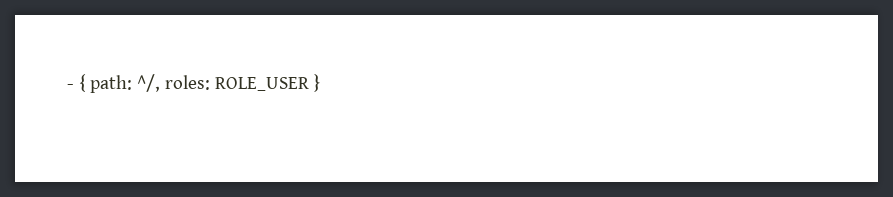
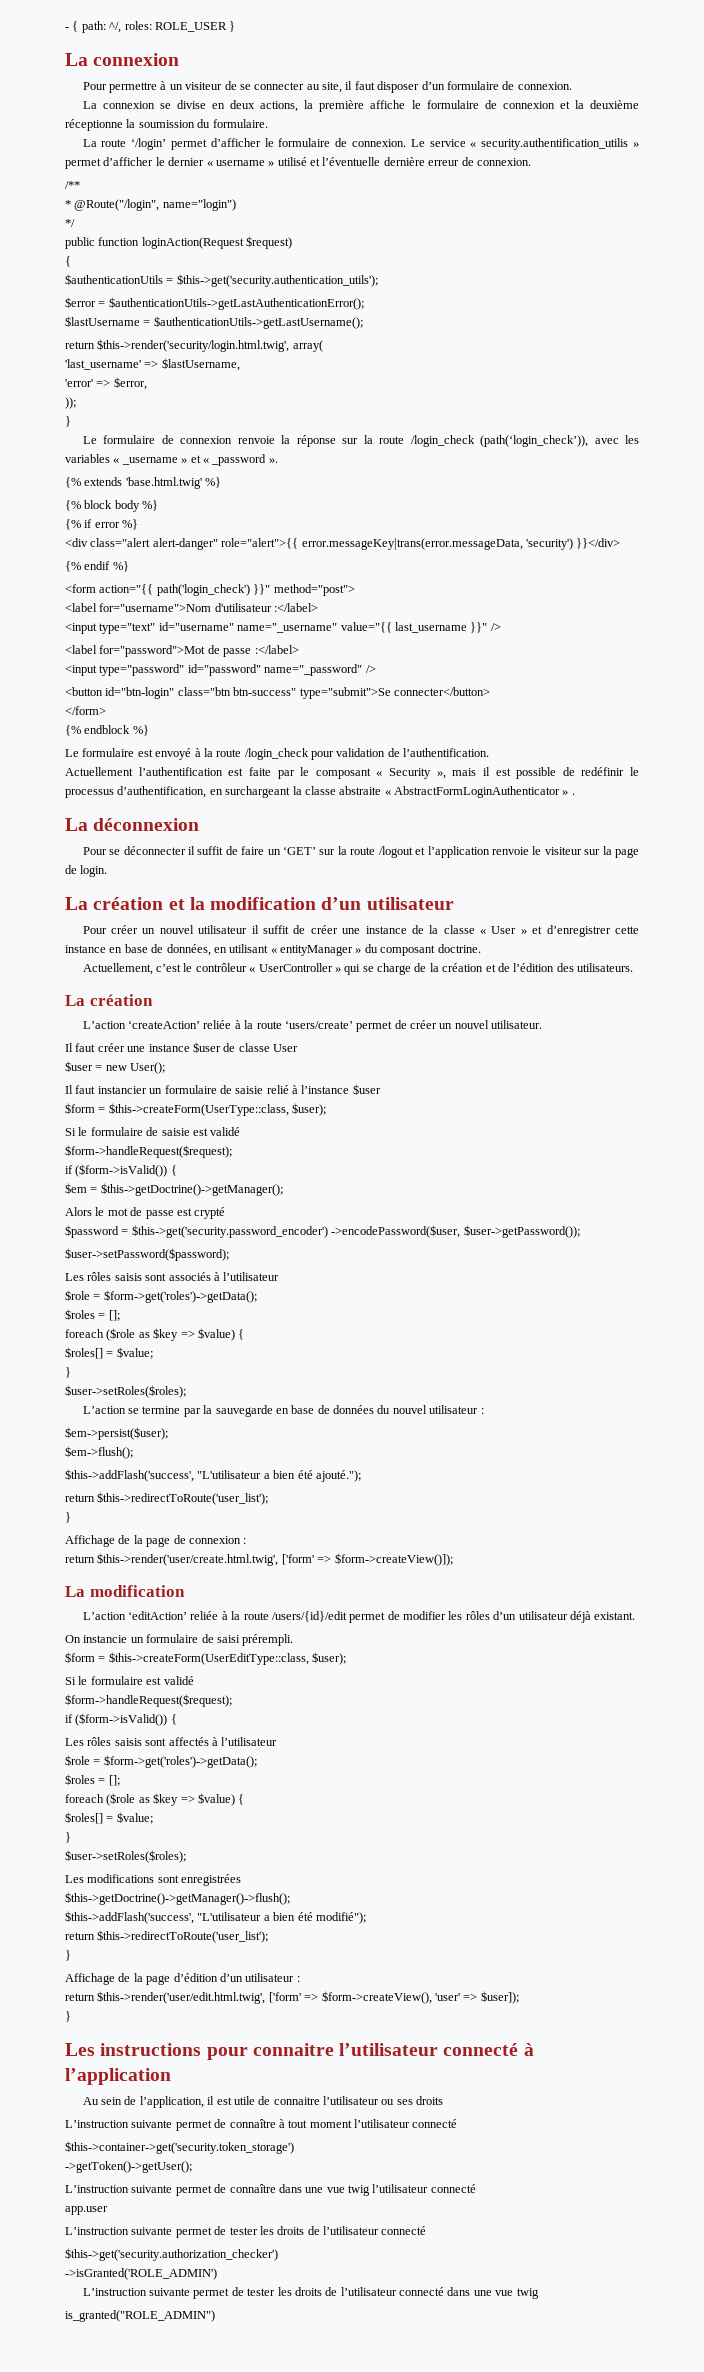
(320, 83) none -> [65,53,180,66] [82,81,572,93] [82,100,639,112] [65,119,268,131] [82,138,639,150] [65,157,531,169] [65,181,80,189] [65,199,236,211] [65,219,75,227] [65,236,293,249] [65,256,71,267] [65,274,378,287] [65,297,364,310] [65,316,363,329] [65,339,323,352] [65,358,240,371] [65,377,147,390] [65,397,76,409] [65,416,71,427] [82,435,639,447] [65,454,278,466] [65,477,222,489] [65,500,159,512] [65,519,139,530] [65,538,621,550] [65,561,129,572] [65,584,355,596] [65,603,319,612] [65,622,501,634] [65,645,299,657] [65,664,376,676] [65,687,490,699] [65,706,106,715] [65,725,149,736] [65,748,490,760] [65,767,639,779] [65,786,575,798] [65,818,200,831] [82,846,639,858] [65,865,108,877] [65,897,454,910] [82,925,639,937] [65,944,481,956] [82,963,634,975] [65,994,153,1006] [82,1020,543,1032] [65,1042,298,1053] [65,1061,166,1074] [65,1084,381,1095] [65,1103,327,1116] [65,1127,241,1136] [65,1145,232,1158] [65,1164,177,1177] [65,1183,283,1196] [65,1207,226,1219] [65,1225,580,1238] [65,1248,229,1261] [65,1272,280,1281] [65,1290,257,1303] [65,1309,120,1321] [65,1328,245,1341] [65,1347,153,1359] [65,1367,71,1378] [65,1385,186,1398] [82,1405,484,1417] [65,1427,168,1440] [65,1446,133,1459] [65,1469,361,1482] [65,1492,269,1505] [65,1512,71,1523] [65,1535,247,1547] [65,1553,453,1566] [65,1585,185,1597] [82,1611,636,1623] [65,1634,294,1646] [65,1652,347,1665] [65,1676,194,1685] [65,1694,232,1707] [65,1713,177,1726] [65,1737,278,1746] [65,1755,257,1768] [65,1774,120,1786] [65,1793,245,1806] [65,1812,153,1824] [65,1832,71,1843] [65,1850,186,1863] [65,1874,242,1886] [65,1892,290,1905] [65,1911,366,1924] [65,1930,269,1943] [65,1950,71,1961] [65,1973,300,1985] [65,1991,519,2004] [65,2011,71,2022] [65,2043,534,2060] [65,2068,171,2085] [82,2096,444,2108] [65,2119,458,2131] [65,2141,294,2154] [65,2161,192,2173] [65,2184,476,2196] [65,2206,108,2215] [65,2226,427,2238] [65,2248,278,2261] [65,2268,217,2280] [82,2287,539,2299] [65,2310,215,2322] // La connexion // Pour permettre à un visiteur de se connecter au site, il faut disposer d’un formulaire de connexion. // La connexion se divise en deux actions, la première affiche le formulaire de connexion et la deuxième réceptionne la soumission du formulaire. // La route ‘/login’ permet d’afficher le formulaire de connexion. Le service « security.authentification_utilis » permet d’afficher le dernier « username » utilisé et l’éventuelle dernière erreur de connexion. // /** // * @Route("/login", name="login") // */ // public function loginAction(Request $request) // { // $authenticationUtils = $this->get('security.authentication_utils'); // $error = $authenticationUtils->getLastAuthenticationError(); // $lastUsername = $authenticationUtils->getLastUsername(); // return $this->render('security/login.html.twig', array( // 'last_username' => $lastUsername, // 'error' => $error, // )); // } // Le formulaire de connexion renvoie la réponse sur la route /login_check (path(‘login_check’)), avec les variables « _username » et « _password ». // {% extends 'base.html.twig' %} // {% block body %} // {% if error %} // <div class="alert alert-danger" role="alert">{{ error.messageKey|trans(error.messageData, 'security') }}</div> // {% endif %} // <form action="{{ path('login_check') }}" method="post"> // <label for="username">Nom d'utilisateur :</label> // <input type="text" id="username" name="_username" value="{{ last_username }}" /> // <label for="password">Mot de passe :</label> // <input type="password" id="password" name="_password" /> // <button id="btn-login" class="btn btn-success" type="submit">Se connecter</button> // </form> // {% endblock %} // Le formulaire est envoyé à la route /login_check pour validation de l’authentification. // Actuellement l’authentification est faite par le composant « Security », mais il est possible de redéfinir le processus d’authentification, en surchargeant la classe abstraite « AbstractFormLoginAuthenticator » . // La déconnexion // Pour se déconnecter il suffit de faire un ‘GET’ sur la route /logout et l’application renvoie le visiteur sur la page de login. // La création et la modification d’un utilisateur // Pour créer un nouvel utilisateur il suffit de créer une instance de la classe « User » et d’enregistrer cette instance en base de données, en utilisant « entityManager » du composant doctrine. // Actuellement, c’est le contrôleur « UserController » qui se charge de la création et de l’édition des utilisateurs. // La création // L’action ‘createAction’ reliée à la route ‘users/create’ permet de créer un nouvel utilisateur. // Il faut créer une instance $user de classe User // $user = new User(); // Il faut instancier un formulaire de saisie relié à l’instance $user // $form = $this->createForm(UserType::class, $user); // Si le formulaire de saisie est validé // $form->handleRequest($request); // if ($form->isValid()) { // $em = $this->getDoctrine()->getManager(); // Alors le mot de passe est crypté // $password = $this->get('security.password_encoder') ->encodePassword($user, $user->getPassword()); // $user->setPassword($password); // Les rôles saisis sont associés à l’utilisateur // $role = $form->get('roles')->getData(); // $roles = []; // foreach ($role as $key => $value) { // $roles[] = $value; // } // $user->setRoles($roles); // L’action se termine par la sauvegarde en base de données du nouvel utilisateur : // $em->persist($user); // $em->flush(); // $this->addFlash('success', "L'utilisateur a bien été ajouté."); // return $this->redirectToRoute('user_list'); // } // Affichage de la page de connexion : // return $this->render('user/create.html.twig', ['form' => $form->createView()]); // La modification // L’action ‘editAction’ reliée à la route /users/{id}/edit permet de modifier les rôles d’un utilisateur déjà existant. // On instancie un formulaire de saisi prérempli. // $form = $this->createForm(UserEditType::class, $user); // Si le formulaire est validé // $form->handleRequest($request); // if ($form->isValid()) { // Les rôles saisis sont affectés à l’utilisateur // $role = $form->get('roles')->getData(); // $roles = []; // foreach ($role as $key => $value) { // $roles[] = $value; // } // $user->setRoles($roles); // Les modifications sont enregistrées // $this->getDoctrine()->getManager()->flush(); // $this->addFlash('success', "L'utilisateur a bien été modifié"); // return $this->redirectToRoute('user_list'); // } // Affichage de la page d’édition d’un utilisateur : // return $this->render('user/edit.html.twig', ['form' => $form->createView(), 'user' => $user]); // } // Les instructions pour connaitre l’utilisateur connecté à l’application // Au sein de l’application, il est utile de connaitre l’utilisateur ou ses droits // L’instruction suivante permet de connaître à tout moment l’utilisateur connecté // $this->container->get('security.token_storage') // ->getToken()->getUser(); // L’instruction suivante permet de connaître dans une vue twig l’utilisateur connecté // app.user // L’instruction suivante permet de tester les droits de l’utilisateur connecté // $this->get('security.authorization_checker') // ->isGranted('ROLE_ADMIN') // L’instruction suivante permet de tester les droits de l’utilisateur connecté dans une vue twig // is_granted("ROLE_ADMIN")

